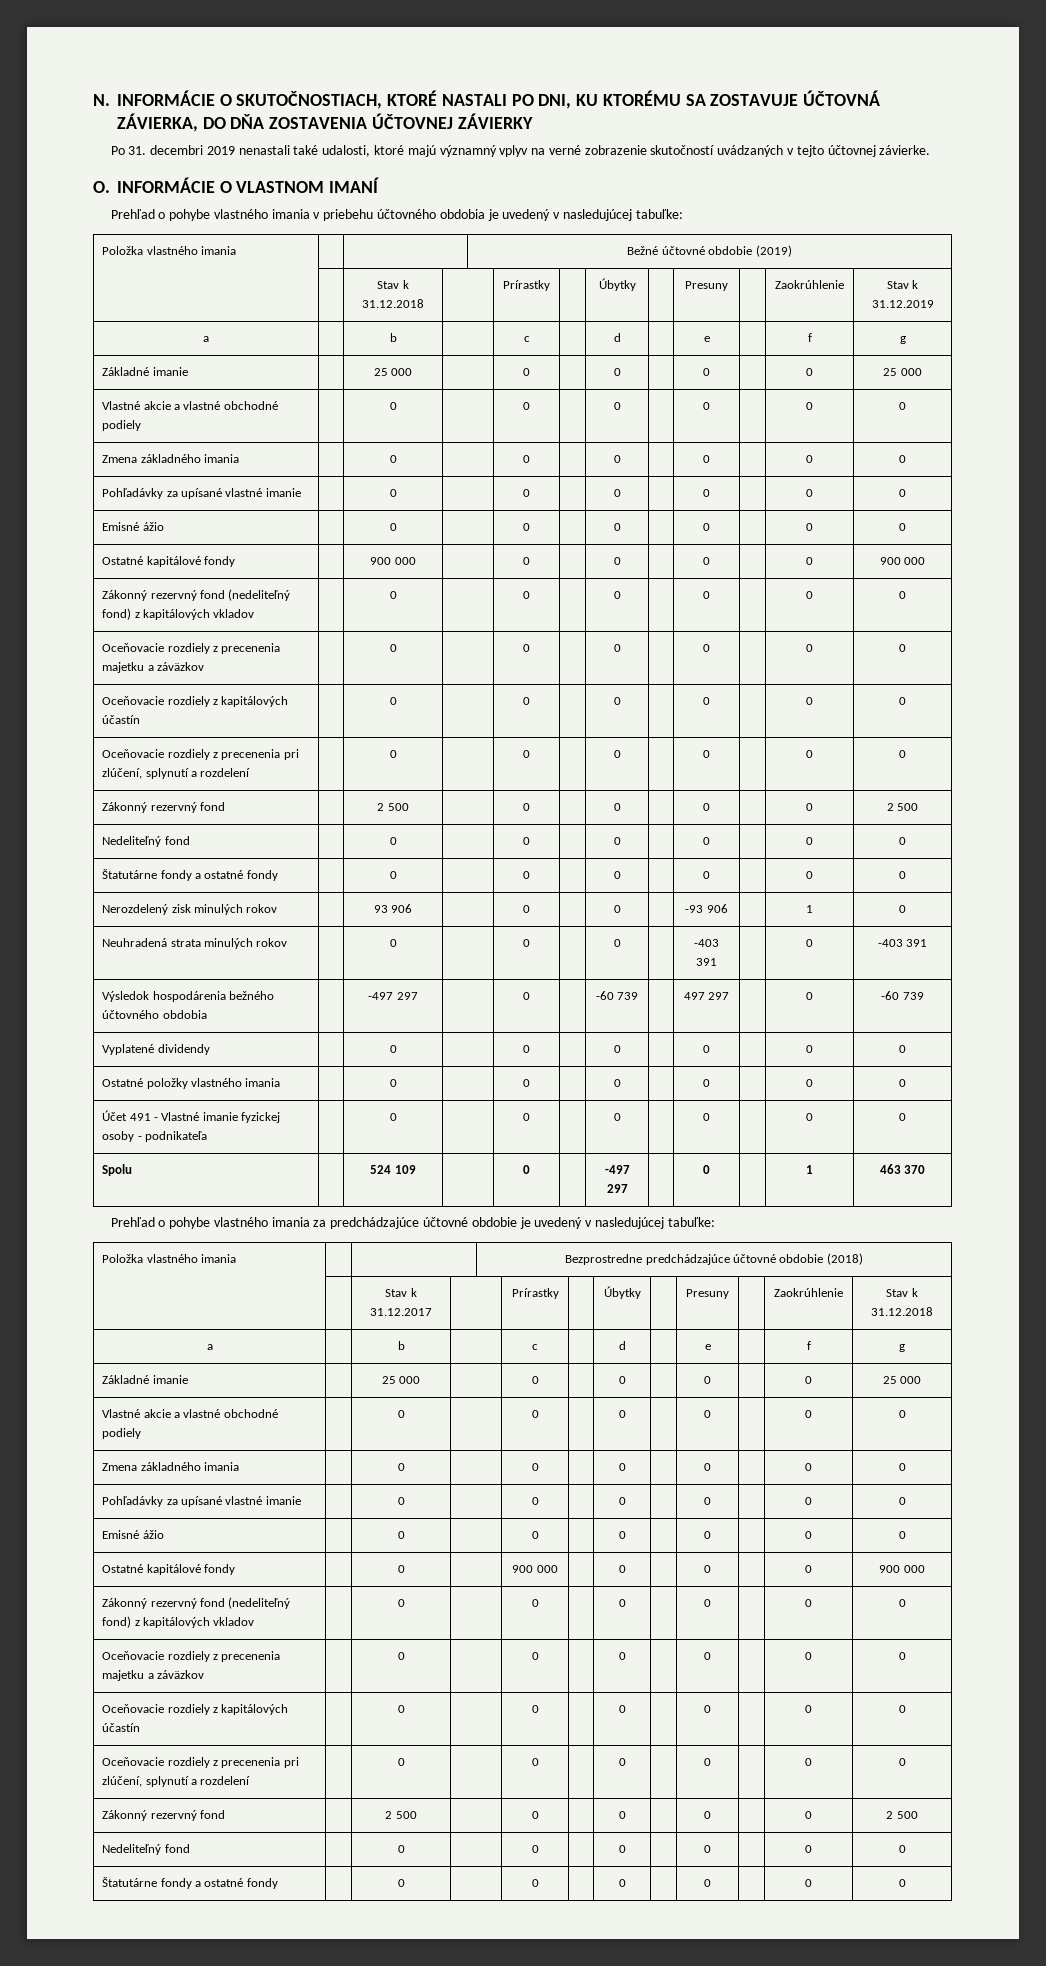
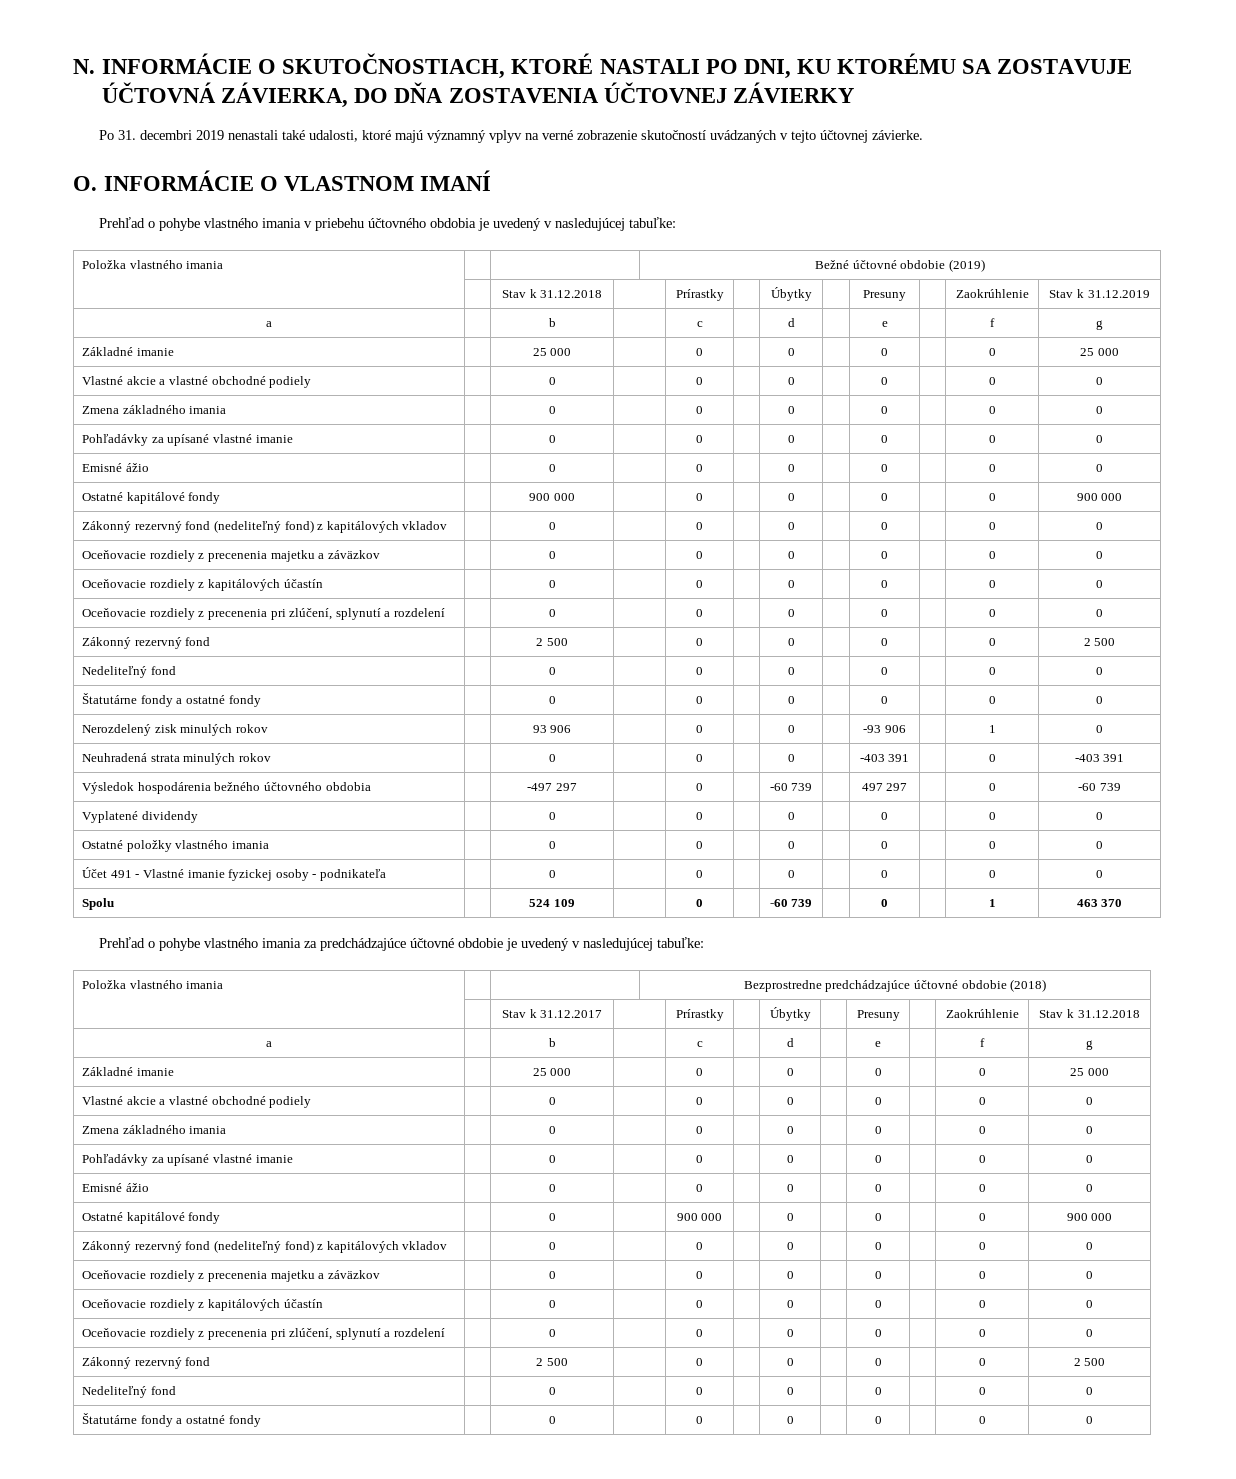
[604,1165,630,1174] [606,1184,628,1193] -497 297 -> [769,899,813,907] -60 739

